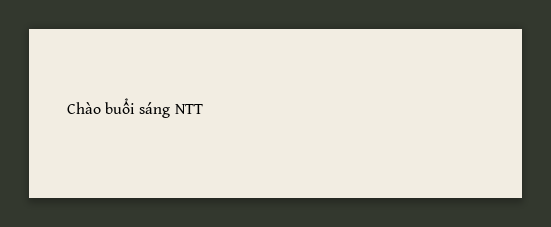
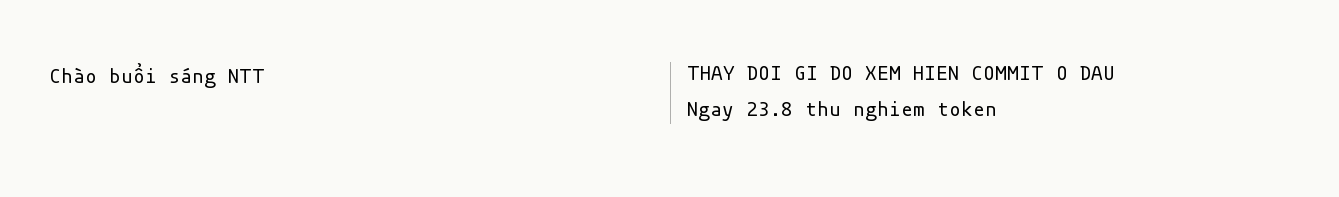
(203, 109) none -> [687,66,1115,80] [687,101,997,121] // THAY DOI GI DO XEM HIEN COMMIT O DAU // Ngay 23.8 thu nghiem token

